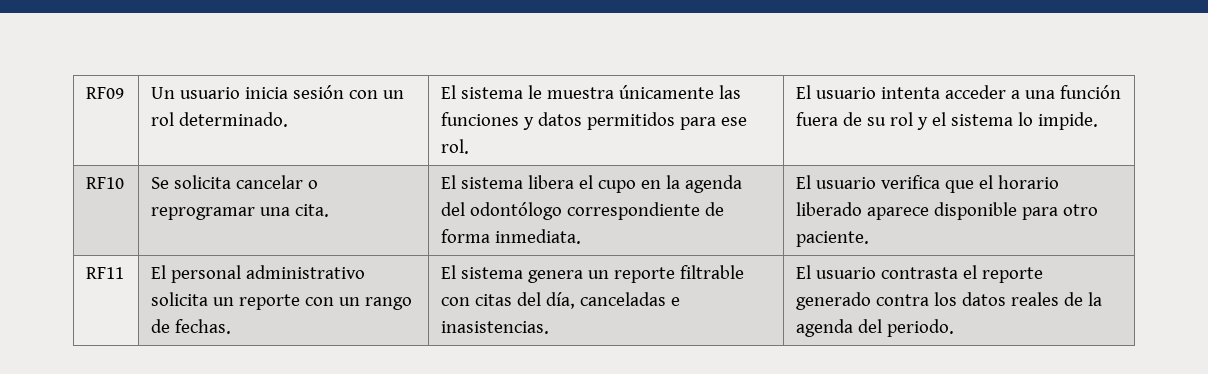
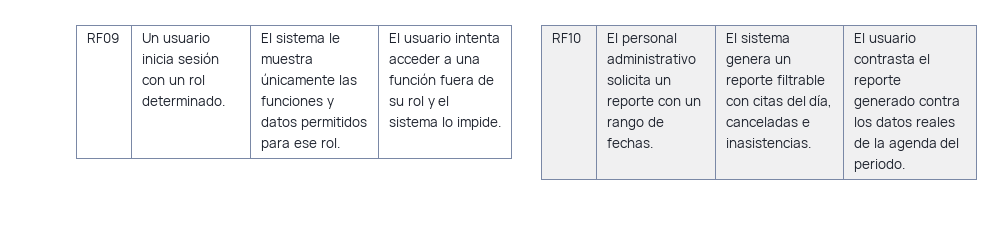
[151,175,319,189] [151,204,330,220] [441,175,743,193] [441,202,725,220] [441,229,582,244] [796,175,1060,193] [796,202,1099,220] [796,231,870,247] [86,267,125,279] | Se solicita cancelar o reprogramar una cita. | El sistema libera el cupo en la agenda del odontólogo correspondiente de forma inmediata. | El usuario verifica que el horario liberado aparece disponible para otro paciente. // RF11 -> (582, 38) none

